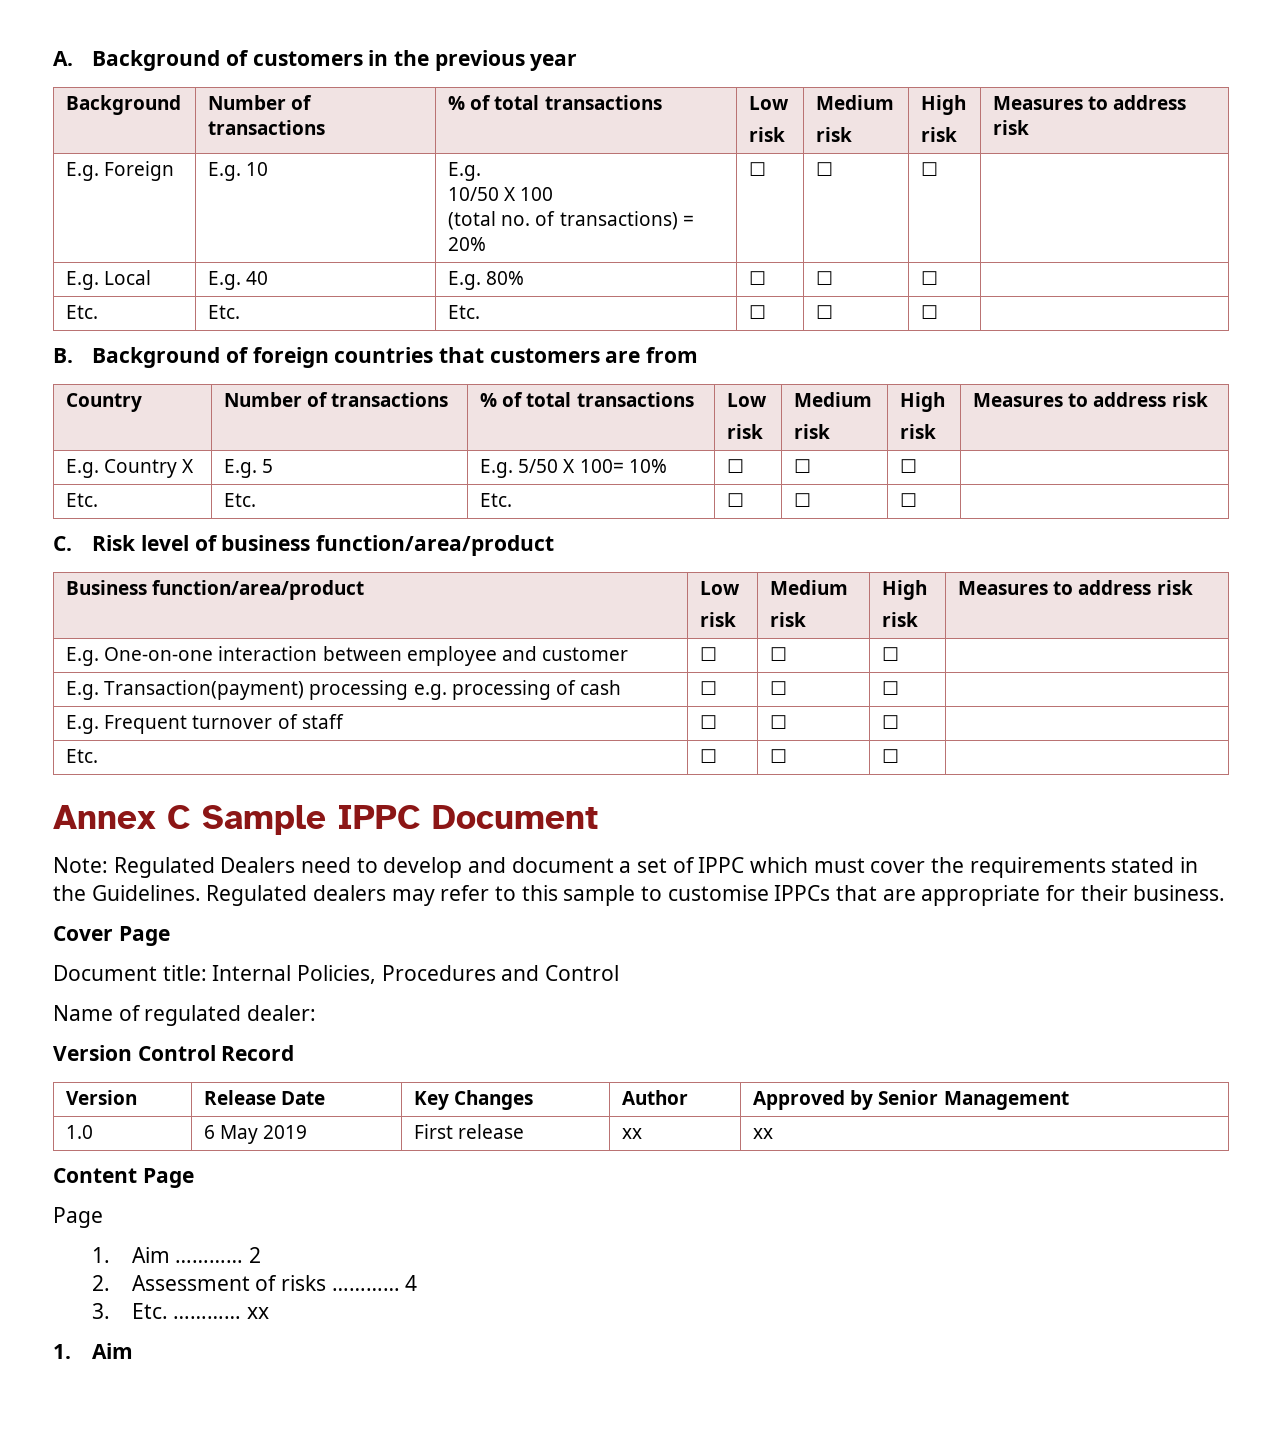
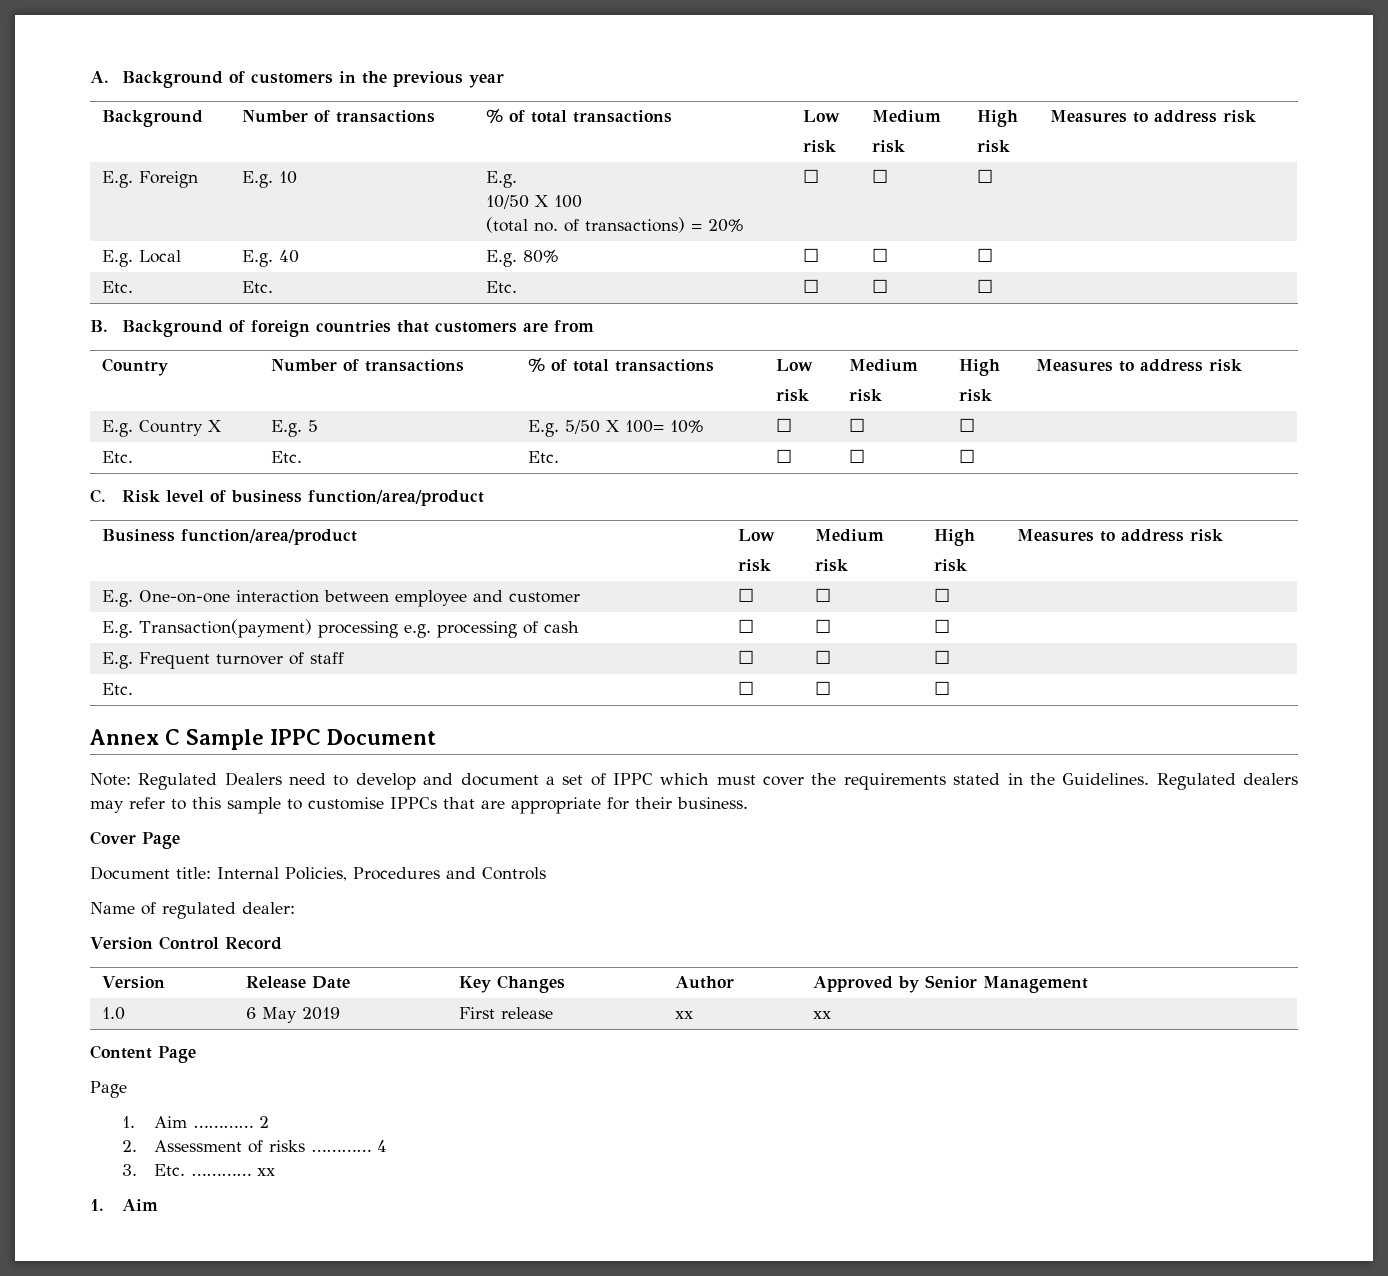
[545,965,620,981] Control -> [482,867,546,880] Controls

